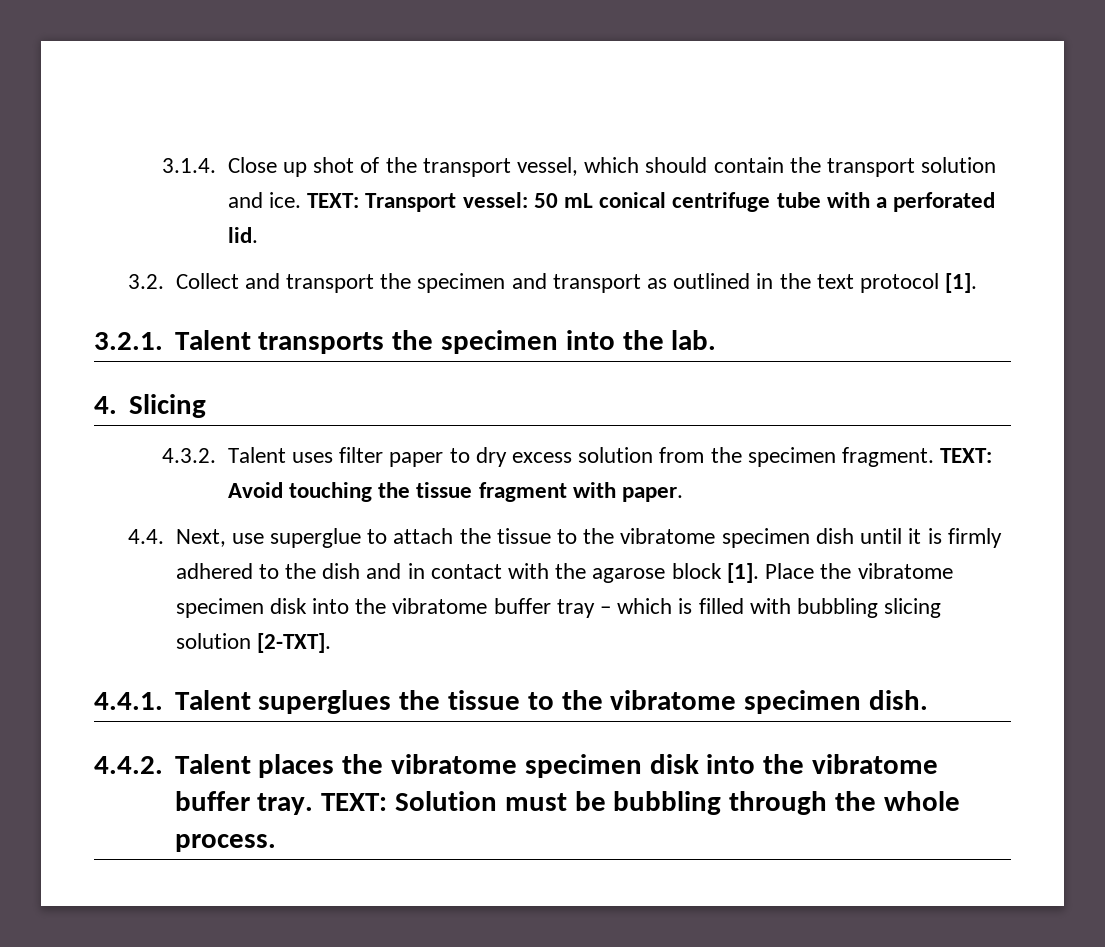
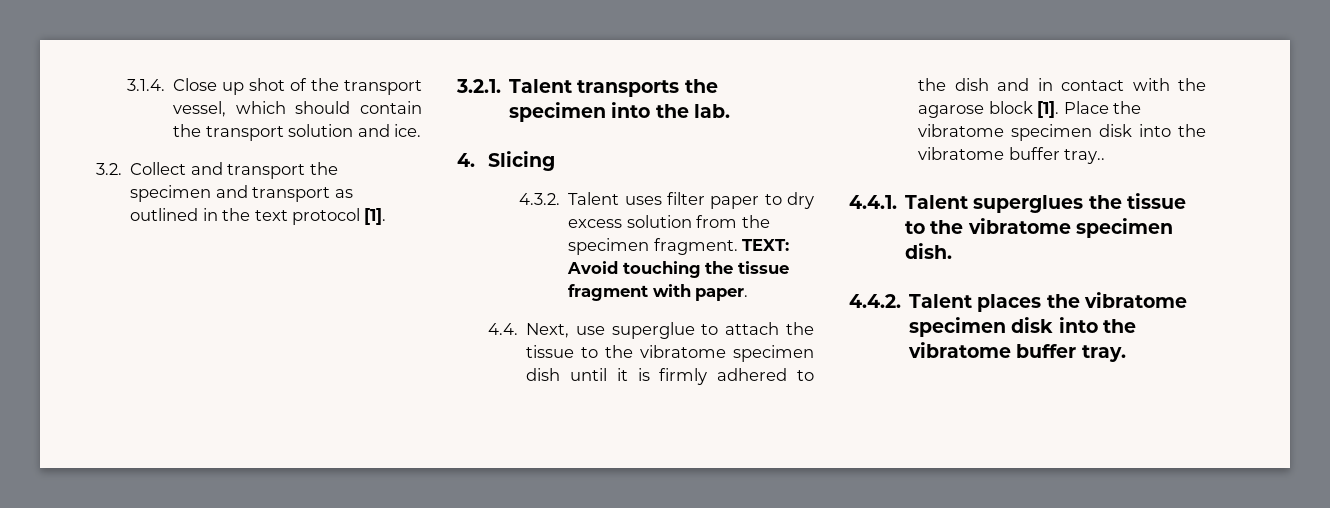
[307,192,996,212] [227,227,258,243] TEXT: Transport vessel: 50 mL conical centrifuge tube with a perforated lid. -> (421, 130) none
[556,598,942,618] [175,633,331,653] tray – which is filled with bubbling slicing solution [2-TXT]. -> [1064,149,1106,164] tray..
[321,791,960,815] [174,834,276,852] TEXT: Solution must be bubbling through the whole process. -> (1126, 353) none

